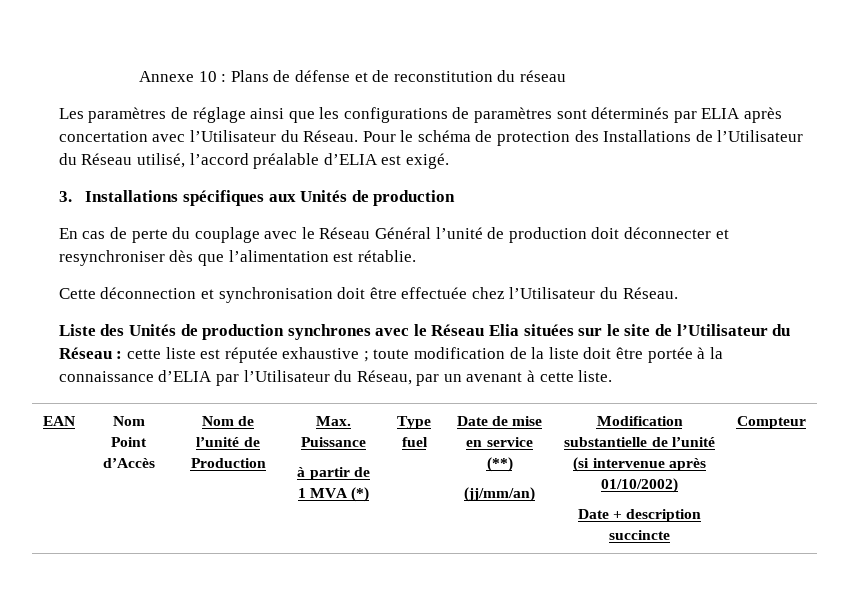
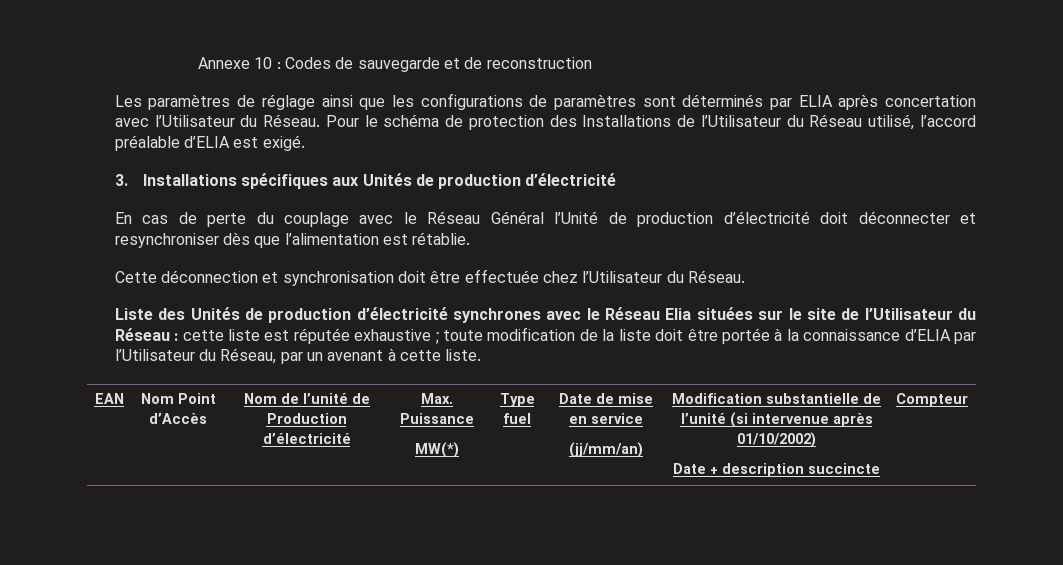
[230,70,566,82] Plans de défense et de reconstitution du réseau -> [285,57,592,72] Codes de sauvegarde et de reconstruction
(456, 198) none -> [525,173,617,186] d’électricité
[435,227,587,243] l’unité de production -> [554,211,810,227] l’Unité de production d’électricité
(285, 332) none -> [356,307,448,320] d’électricité
(266, 463) none -> [262,433,351,444] d’électricité
[297,467,370,480] [297,487,370,502] à partir de 1 MVA (*) -> [415,442,459,458] MW(*)
[486,457,513,472] (**) -> (643, 418) none

